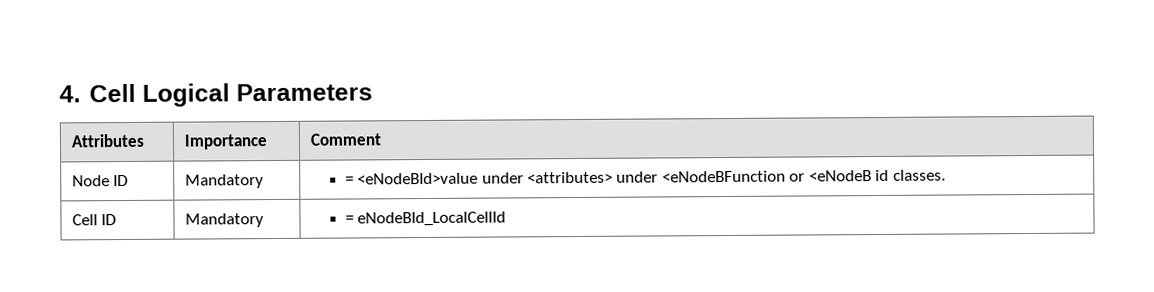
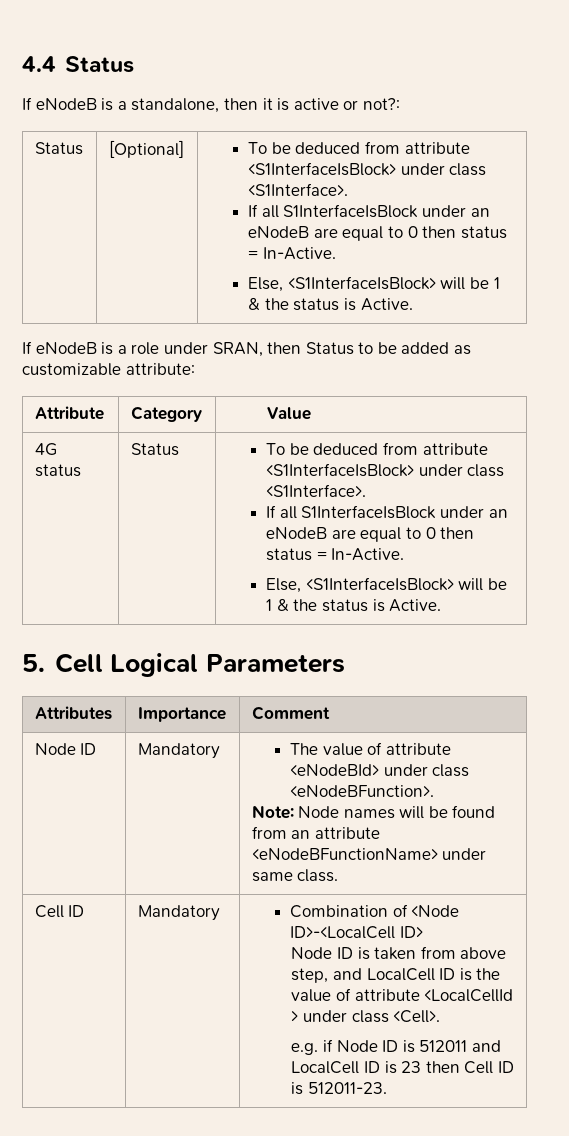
[59,85,81,103] 4. -> [22,56,134,73] [22,97,400,113] [34,142,83,155] [108,140,184,158] [248,141,470,154] [248,162,487,176] [248,183,349,196] [248,204,490,218] [248,226,507,241] [248,247,336,260] [248,276,500,292] [248,297,413,311] [22,341,472,357] [22,363,195,376] [34,406,104,420] [130,406,202,422] [267,407,312,420] [34,443,57,456] [34,464,81,477] [130,443,179,456] [266,442,488,455] [266,463,505,477] [266,484,367,497] [266,505,508,519] [266,527,475,542] [266,548,405,561] [266,577,507,593] [266,598,442,612] [22,654,45,672] 4.4 Status // If eNodeB is a standalone, then it is active or not?: // Status | [Optional] | To be deduced from attribute <S1InterfaceIsBlock> under class <S1Interface>. // If all S1InterfaceIsBlock under an eNodeB are equal to 0 then status = In-Active. // Else, <S1InterfaceIsBlock> will be 1 & the status is Active. // If eNodeB is a role under SRAN, then Status to be added as customizable attribute: // Attribute | Category | Value // 4G status | Status | To be deduced from attribute <S1InterfaceIsBlock> under class <S1Interface>. // If all S1InterfaceIsBlock under an eNodeB are equal to 0 then status = In-Active. // Else, <S1InterfaceIsBlock> will be 1 & the status is Active. // 5.
[344,169,946,185] [71,214,117,226] [184,213,264,228] [344,211,507,227] = <eNodeBId>value under <attributes> under <eNodeBFunction or <eNodeB id classes. // Cell ID | Mandatory | = eNodeBId_LocalCellId -> [290,742,451,756] [290,764,470,777] [290,785,435,797] [251,805,496,819] [251,826,380,839] [251,848,487,860] [251,869,339,882] [34,905,85,918] [137,905,220,921] [290,904,460,918] [290,926,423,939] [291,946,507,960] [291,968,501,983] [291,988,514,1002] [291,1010,441,1023] [291,1039,501,1055] [291,1061,514,1074] [291,1082,388,1095] The value of attribute <eNodeBId> under class <eNodeBFunction>. // Note: Node names will be found from an attribute <eNodeBFunctionName> under same class. // Cell ID | Mandatory | Combination of <Node ID>-<LocalCell ID> // Node ID is taken from above step, and LocalCell ID is the value of attribute <LocalCellId > under class <Cell>. // e.g. if Node ID is 512011 and LocalCell ID is 23 then Cell ID is 512011-23.

